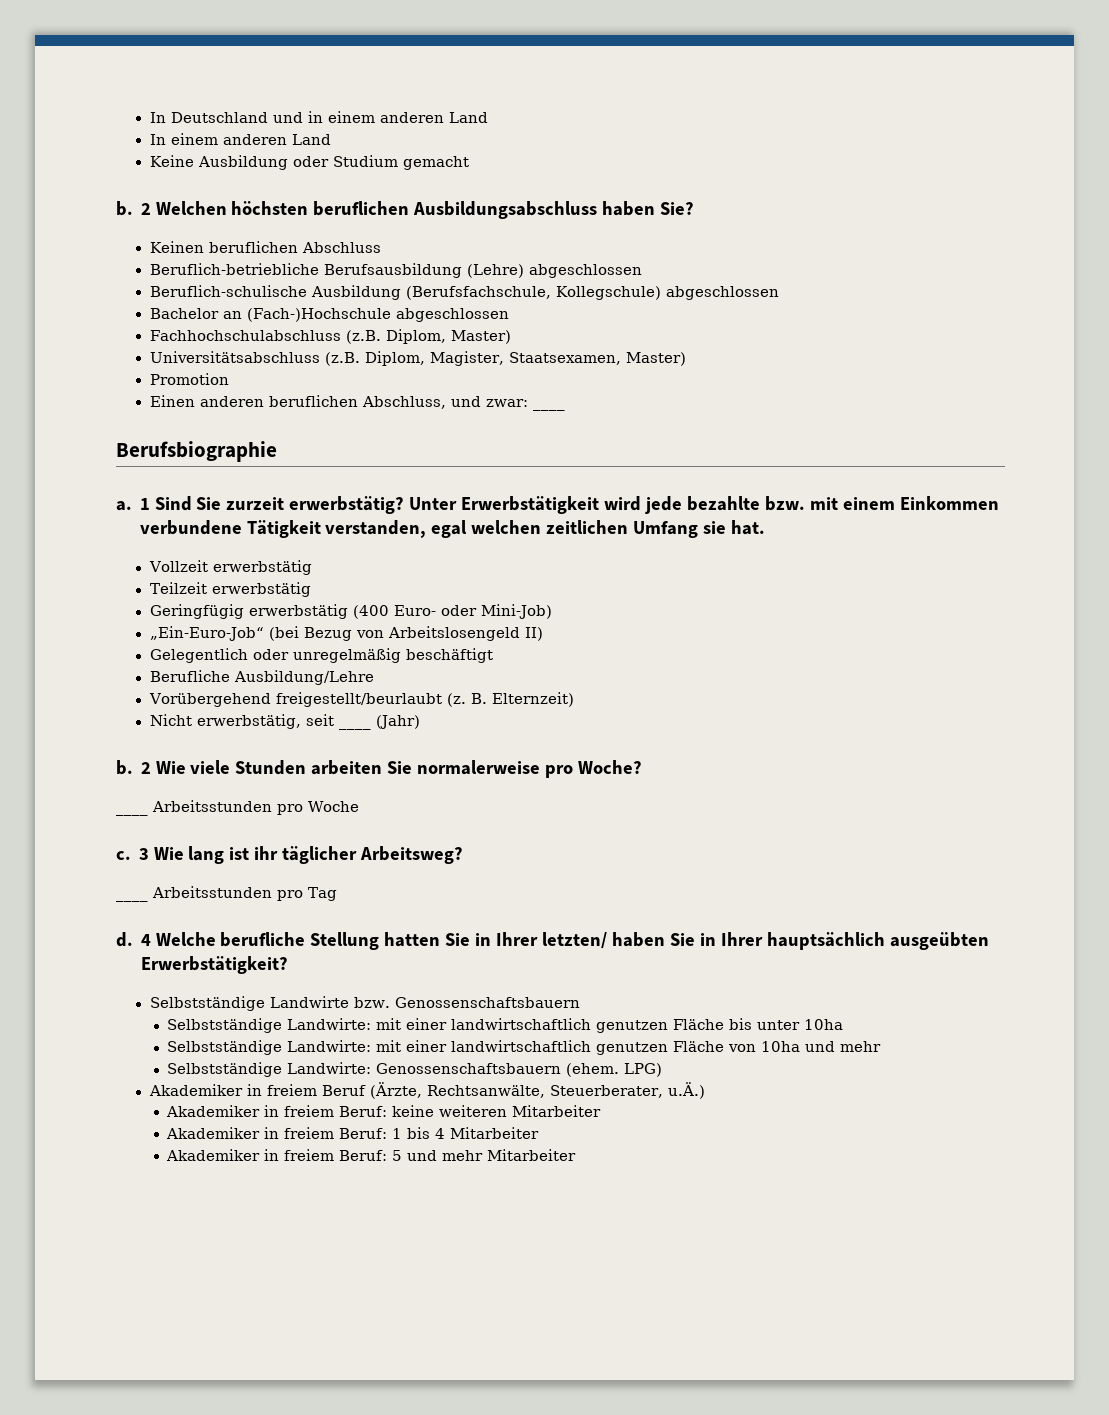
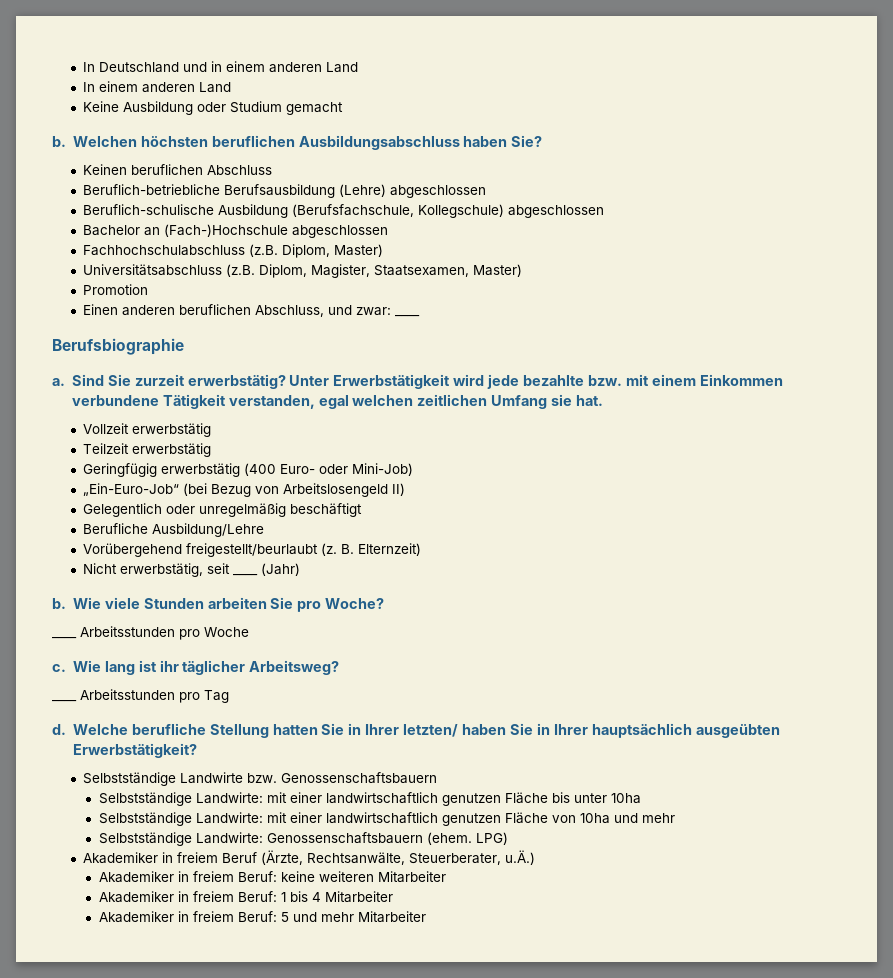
[140,203,151,215] 2 -> (66, 141) none
[139,498,150,510] 1 -> (65, 382) none
[140,762,151,774] 2 -> (66, 603) none
[417,760,541,775] normalerweise -> (294, 603) none
[138,848,149,860] 3 -> (66, 668) none
[140,934,151,946] 4 -> (66, 729) none

